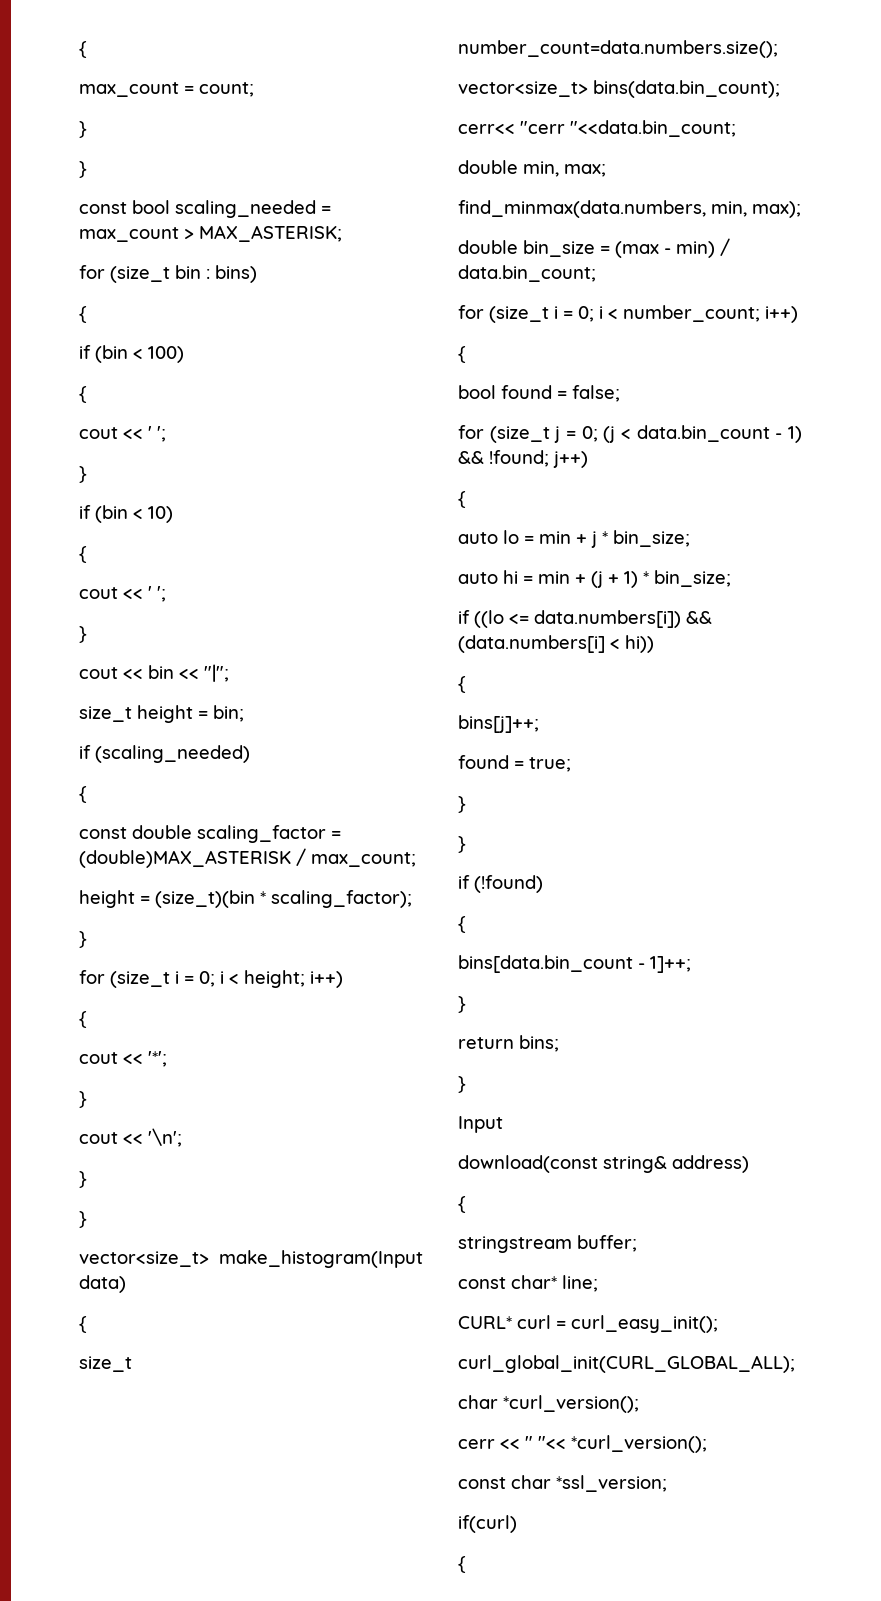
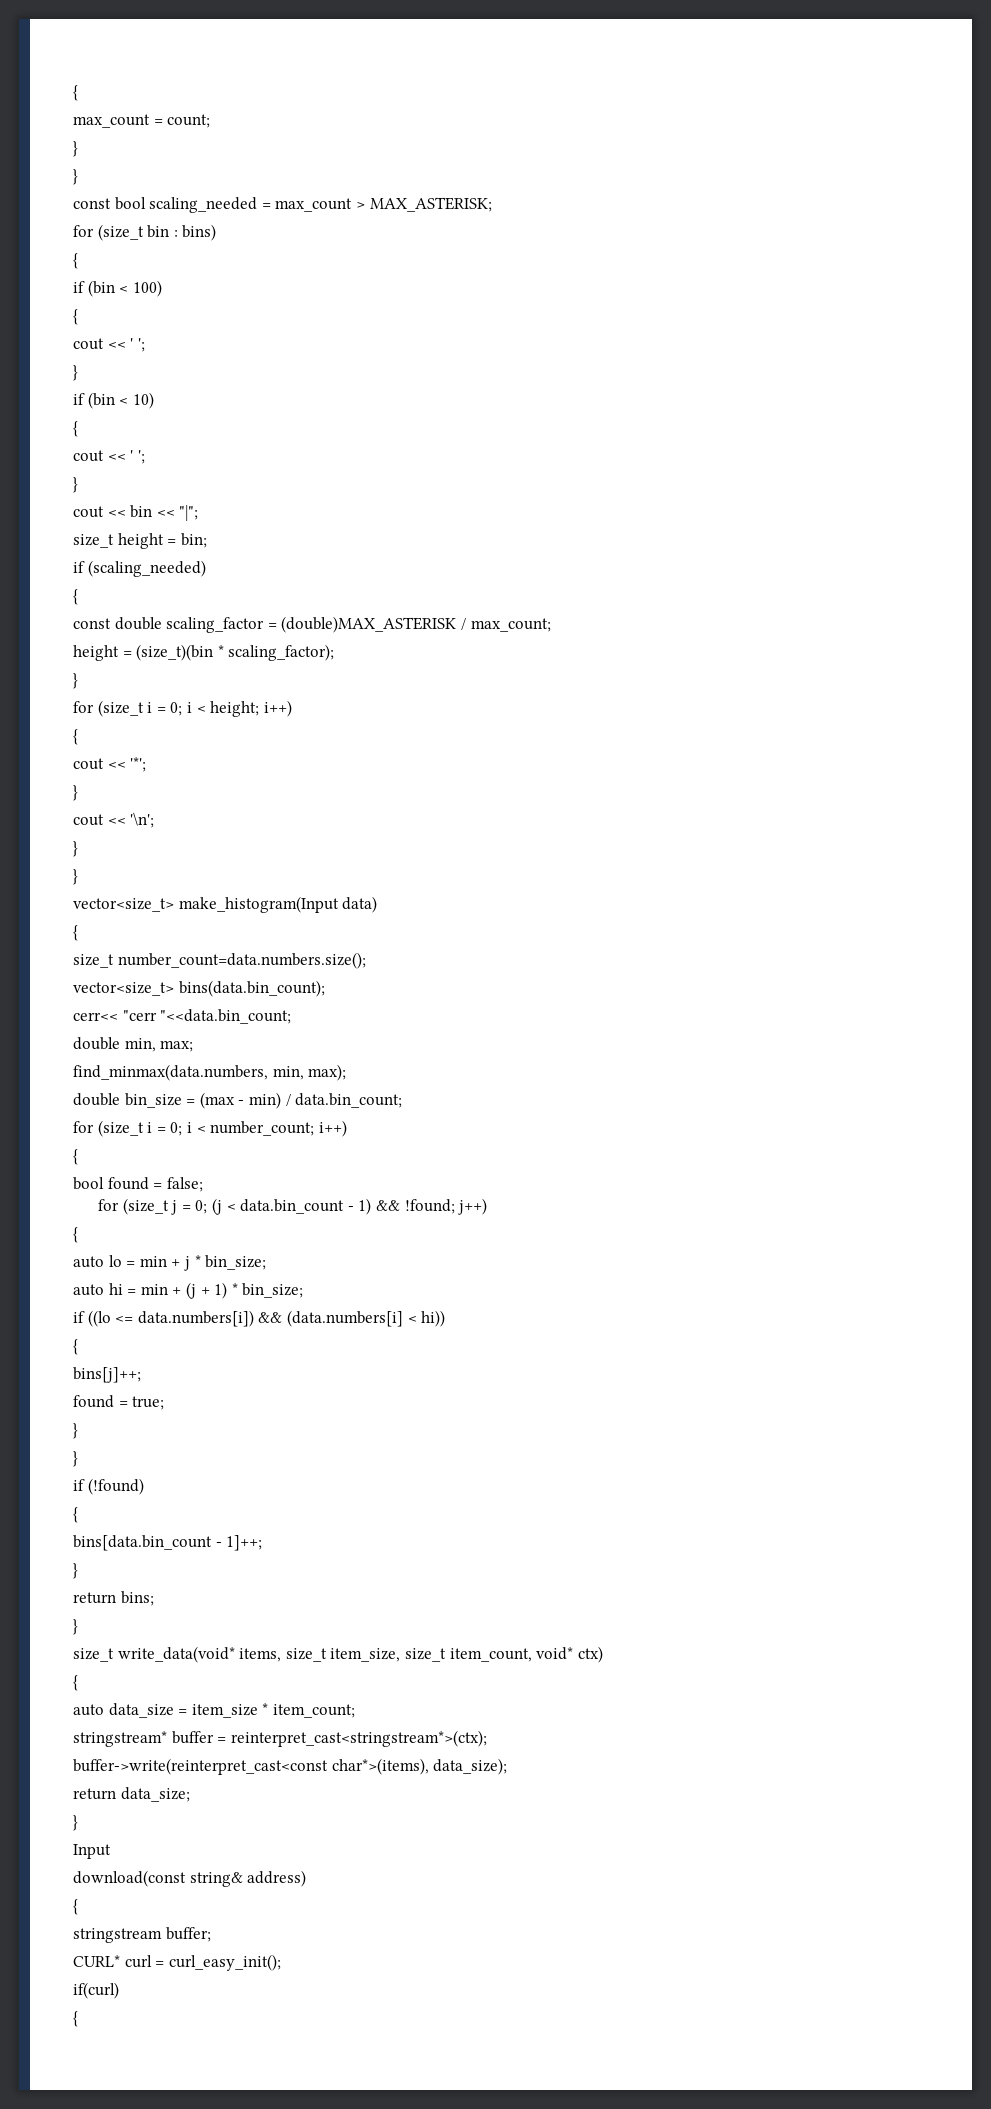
(466, 1084) none -> [73,1646,603,1663] [73,1675,78,1691] [73,1703,355,1718] [73,1730,487,1747] [73,1758,508,1775] [73,1787,190,1802] [73,1815,78,1831] // size_t write_data(void* items, size_t item_size, size_t item_count, void* ctx) // { // auto data_size = item_size * item_count; // stringstream* buffer = reinterpret_cast<stringstream*>(ctx); // buffer->write(reinterpret_cast<const char*>(items), data_size); // return data_size; // }
[458,1275,598,1292] // const char* line; -> (211, 1934) none
[458,1355,795,1373] [458,1395,639,1413] [458,1435,707,1453] [458,1475,667,1492] // curl_global_init(CURL_GLOBAL_ALL); // char *curl_version(); // cerr << " "<< *curl_version(); // const char *ssl_version; -> (281, 1962) none

